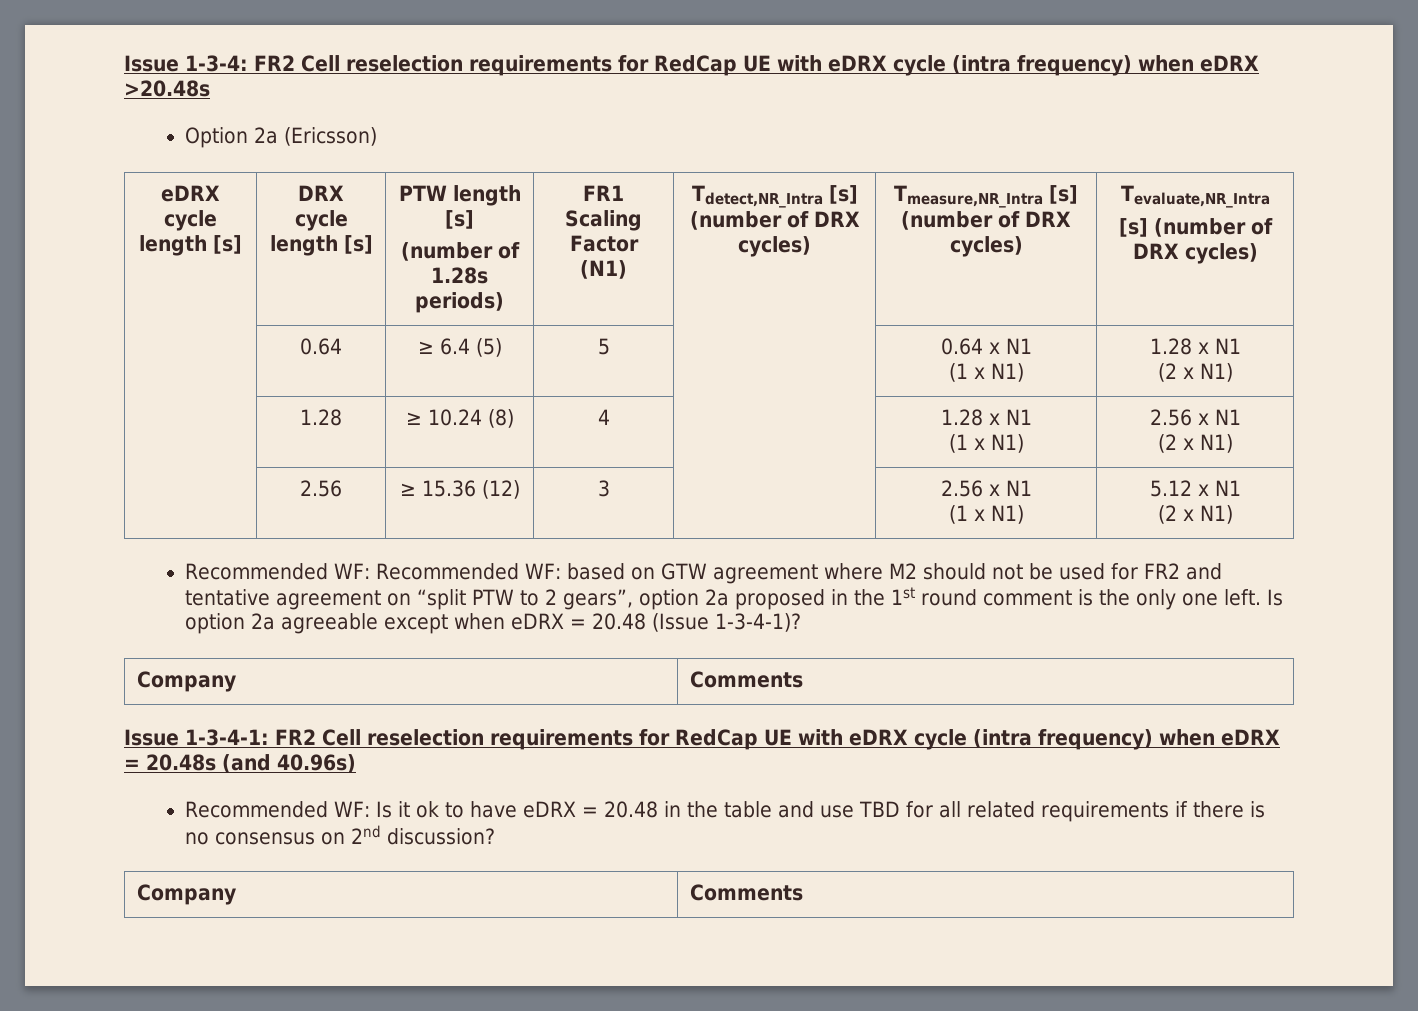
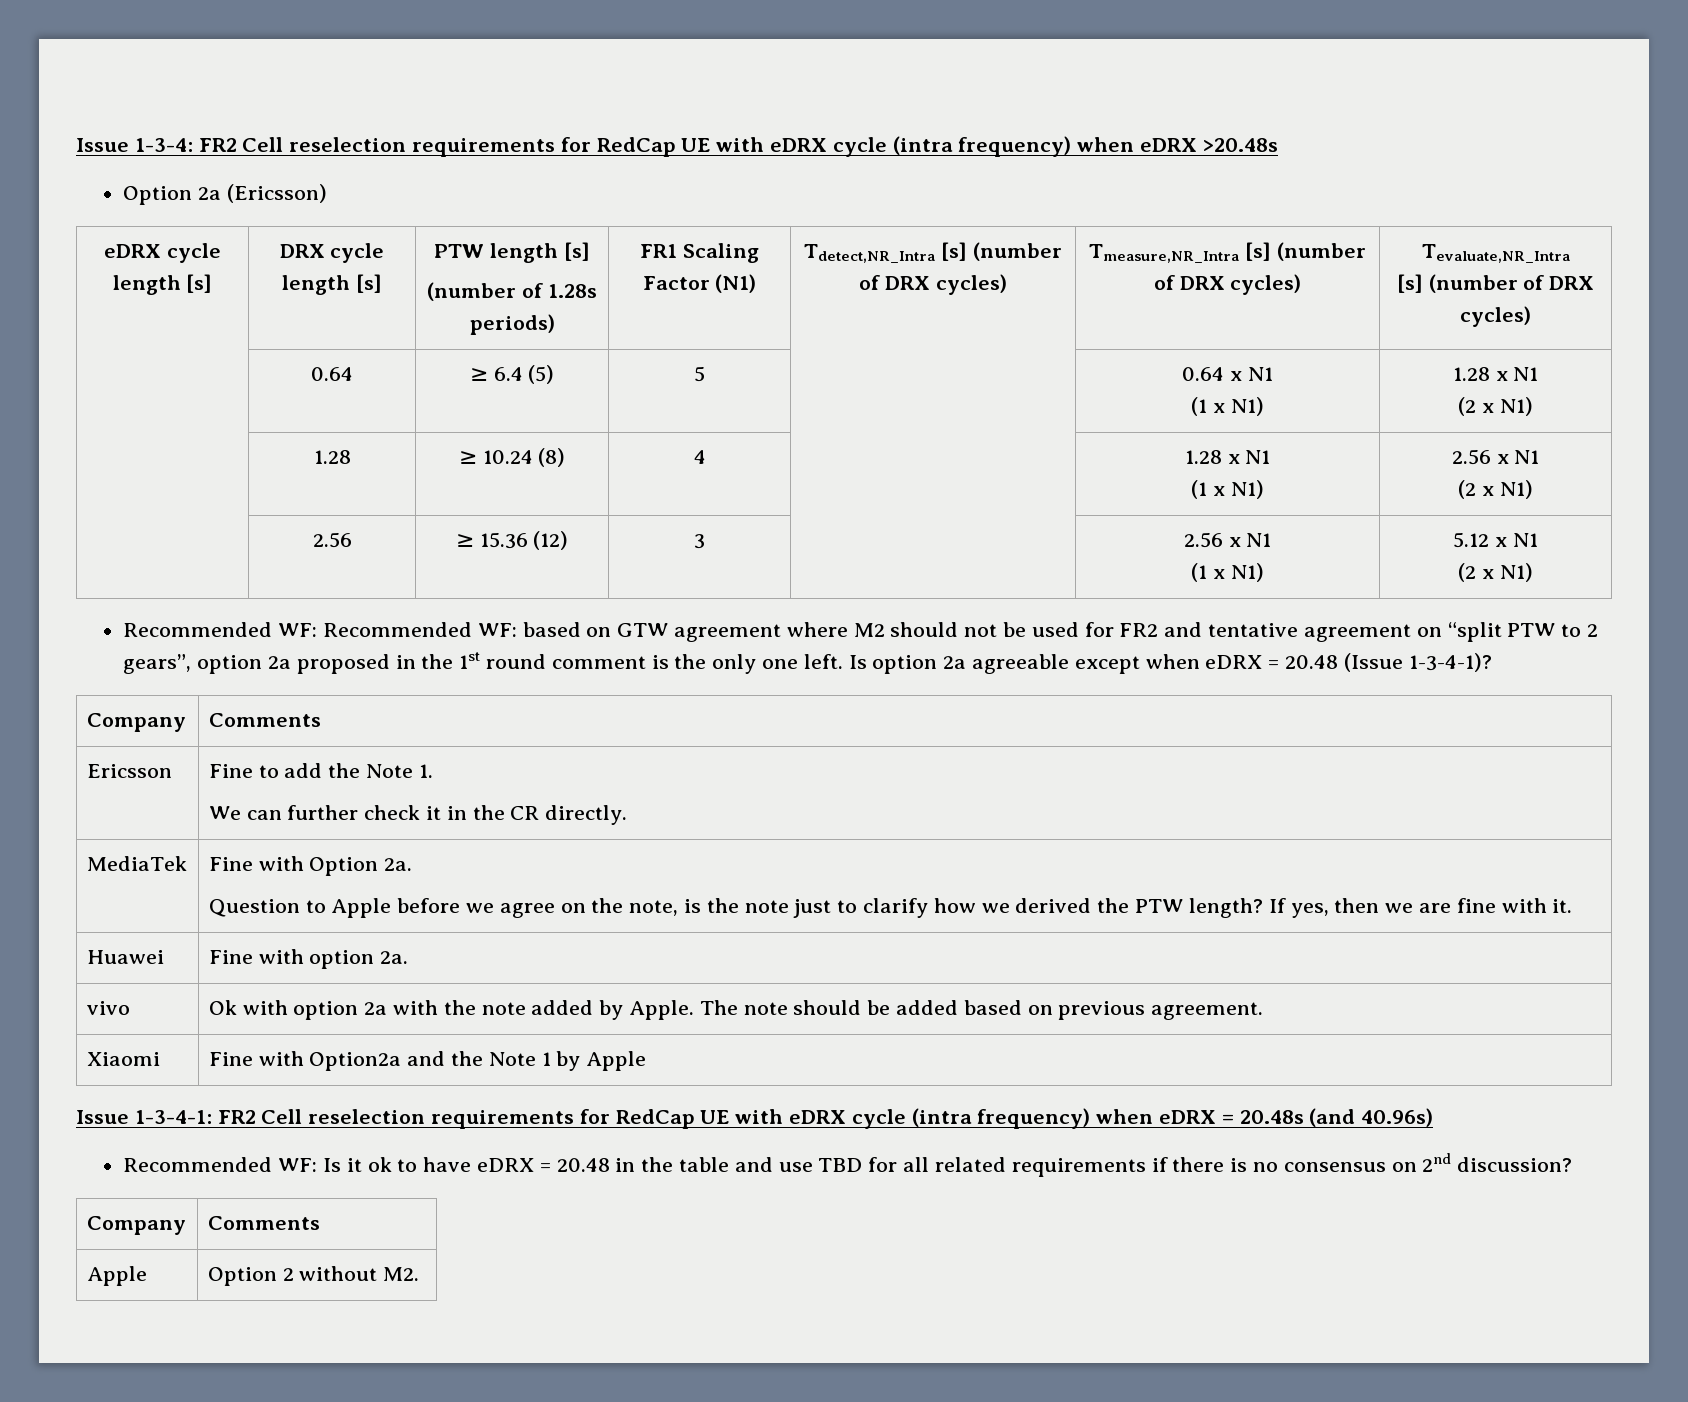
(803, 679) none -> [86,764,172,778] [208,763,433,778] [208,805,628,825] [86,856,187,871] [208,856,413,876] [208,898,1573,918] [86,950,164,964] [208,949,409,969] [86,1001,130,1015] [208,1000,1264,1020] [86,1052,160,1066] [208,1051,647,1071] // Ericsson | Fine to add the Note 1. // We can further check it in the CR directly. // MediaTek | Fine with Option 2a. // Question to Apple before we agree on the note, is the note just to clarify how we derived the PTW length? If yes, then we are fine with it. // Huawei | Fine with option 2a. // vivo | Ok with option 2a with the note added by Apple. The note should be added based on previous agreement. // Xiaomi | Fine with Option2a and the Note 1 by Apple
(803, 892) none -> [86,1266,147,1286] [207,1266,420,1286] // Apple | Option 2 without M2.

